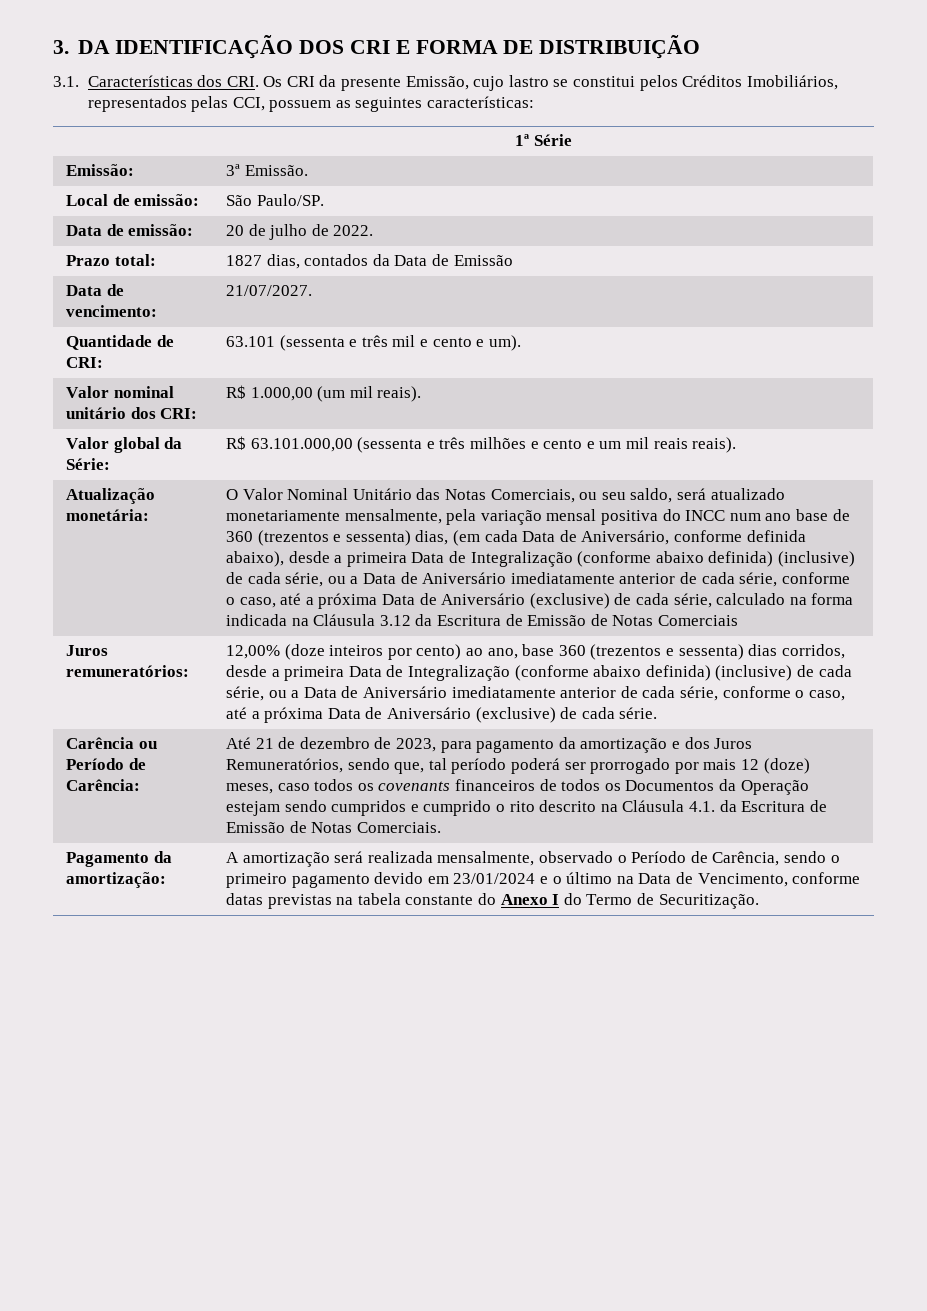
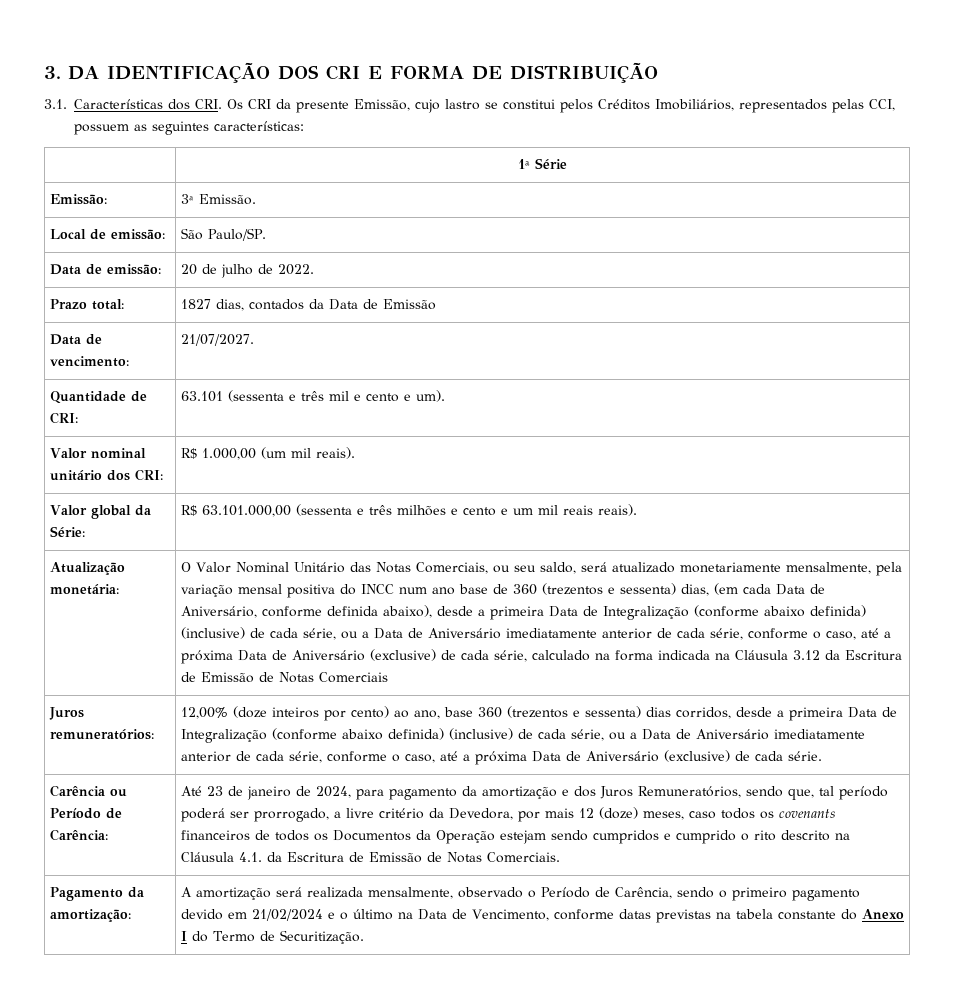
[255,737,436,752] 21 de dezembro de 2023, -> [206,786,351,800] 23 de janeiro de 2024,
[590,758,671,774] prorrogado -> [253,808,513,822] prorrogado, a livre critério da Devedora,
[453,873,536,884] 23/01/2024 -> [251,909,323,921] 21/02/2024

